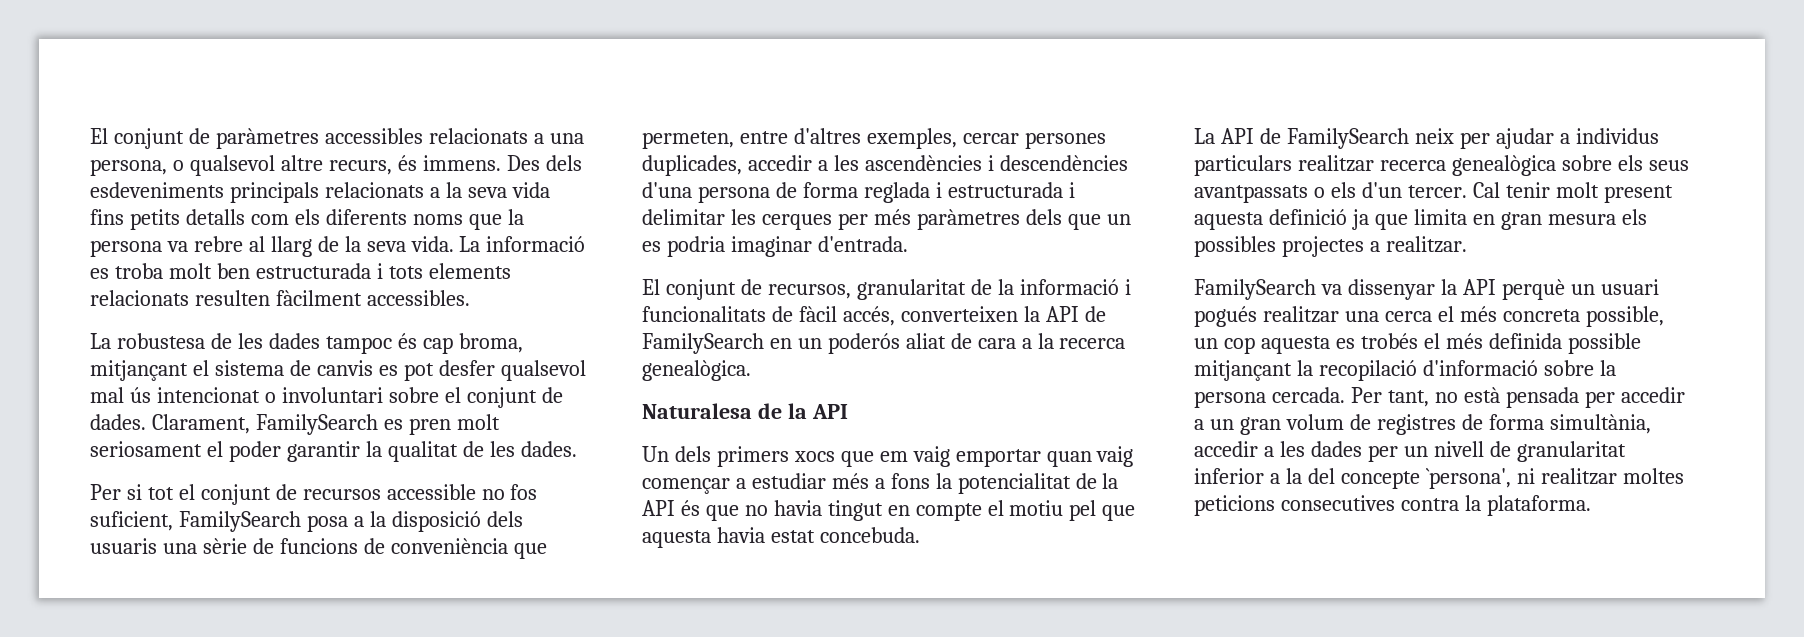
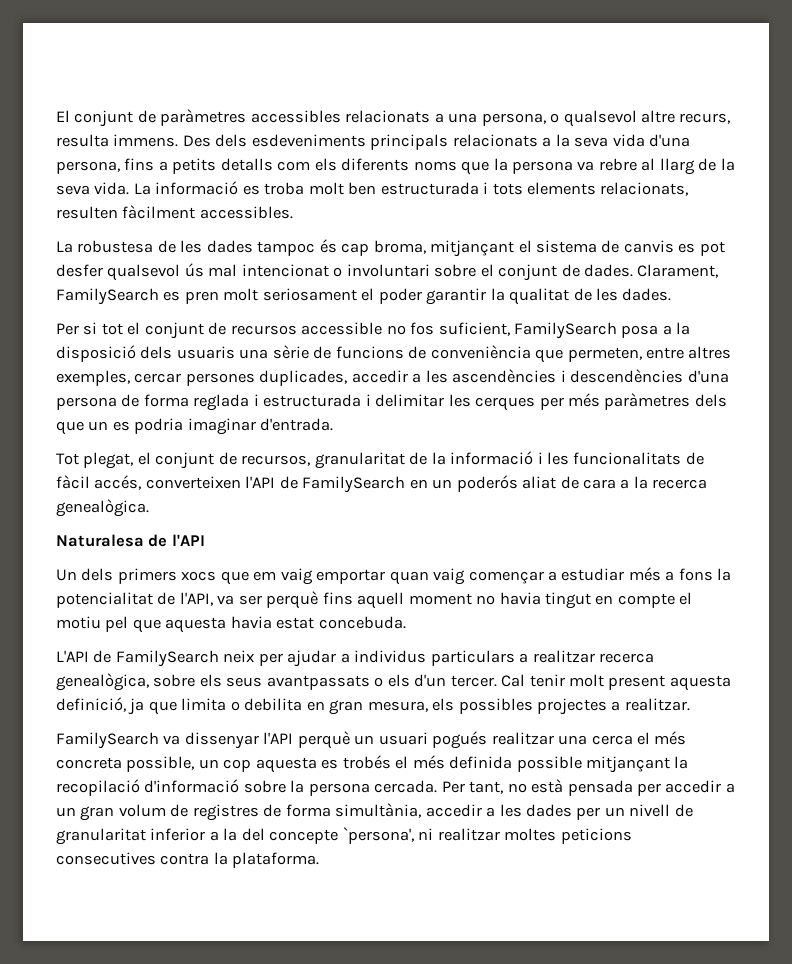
[397,155,417,171] és -> [56,134,109,147] resulta
[90,209,124,225] fins -> [649,134,691,147] [56,158,168,174] d'una persona, fins a
[90,290,189,306] relacionats -> [600,182,689,196] relacionats,
[90,387,151,403] mal ús -> [184,263,238,277] ús mal
[793,128,861,144] d'altres -> [688,346,732,359] altres
[642,279,660,295] El -> [56,452,151,469] Tot plegat, el
(1131, 287) none -> [547,452,570,465] les
[1023,306,1079,322] la API -> [245,476,276,488] l'API
[787,403,848,419] la API -> [171,534,205,546] l'API
[1102,473,1119,489] [642,500,739,521] la API és que -> [179,591,472,609] l'API, va ser perquè fins aquell moment
[1194,128,1254,144] La API -> [56,650,89,662] L'API
(1292, 165) none -> [519,653,529,663] a
[1451,155,1556,176] genealògica -> [56,673,149,691] genealògica,
[1268,209,1347,225] definició -> [56,697,126,712] definició,
(1467, 217) none -> [230,698,303,711] o debilita
[1547,214,1616,225] mesura -> [367,701,428,712] mesura,
[1440,279,1496,295] la API -> [263,732,294,744] l'API

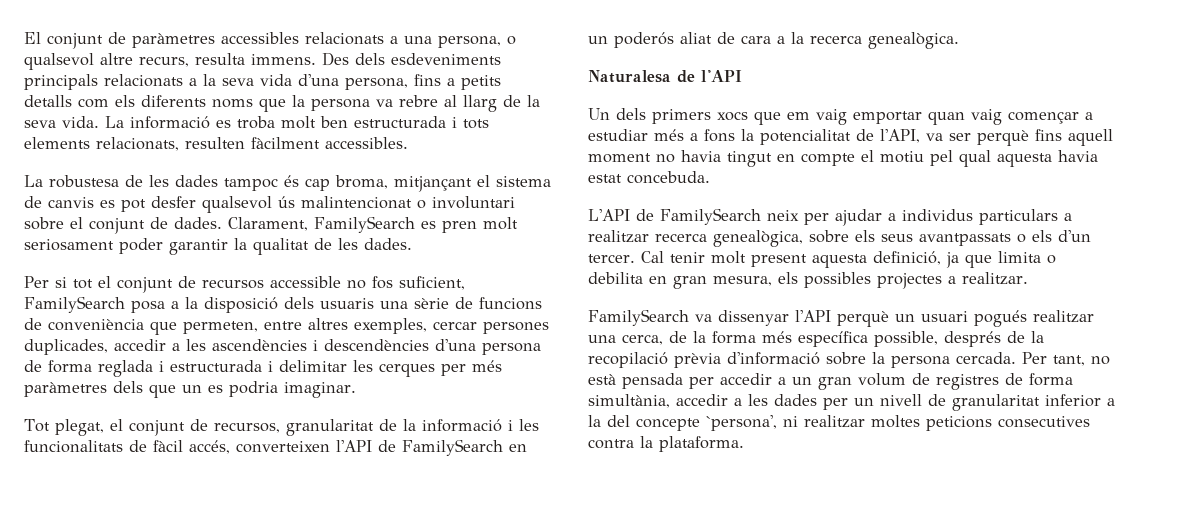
[208,264,329,277] mal intencionat -> [301,196,412,209] malintencionat
[361,288,375,301] el -> (114, 245) none
[187,418,334,435] imaginar d'entrada. -> [284,382,356,398] imaginar.
[132,619,161,633] que -> [959,150,991,167] qual
[591,731,687,745] [56,755,671,773] cerca el més concreta possible, un cop aquesta es trobés el més definida possible mitjançant -> [622,331,1025,347] cerca, de la forma més específica possible, després de
(140, 787) none -> [674,353,721,368] prèvia

